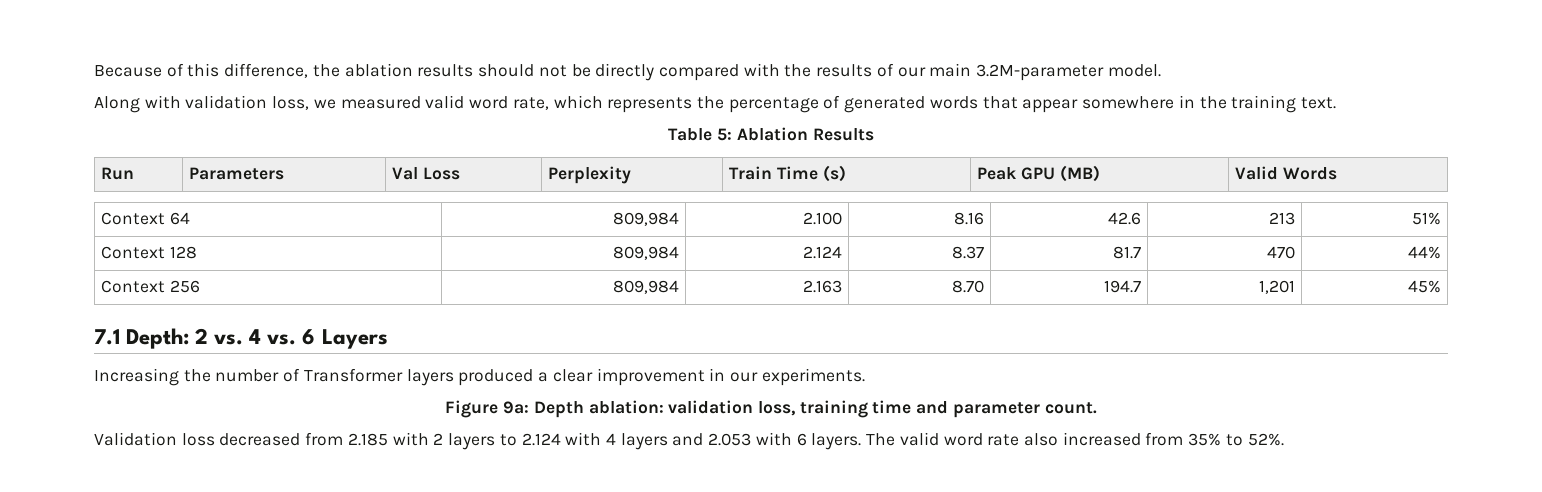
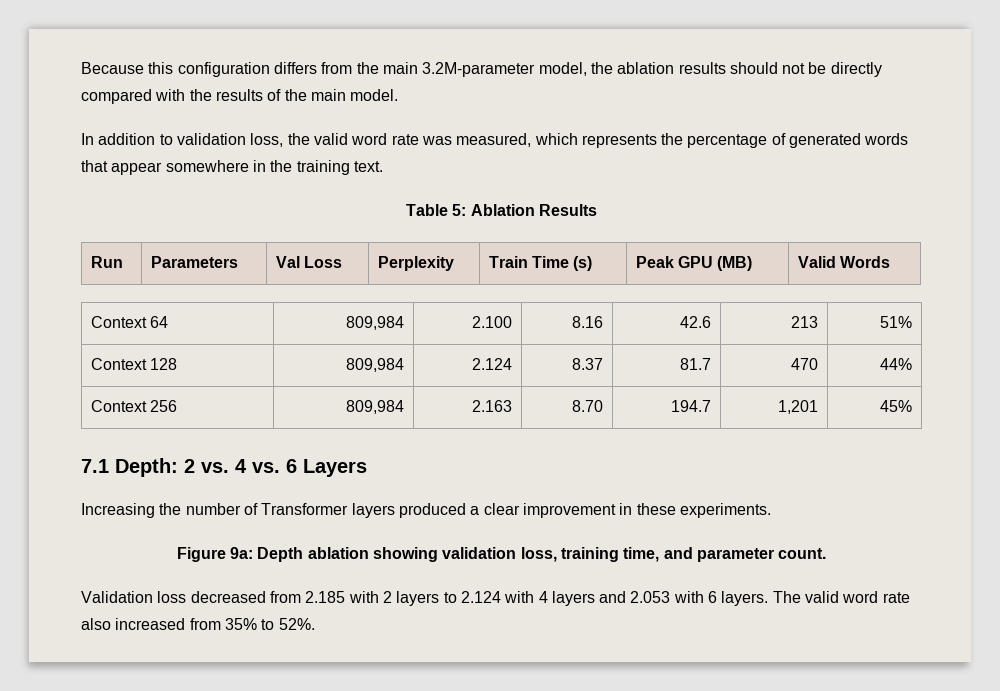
[166,63,309,78] of this difference, -> [148,62,587,77] this configuration differs from the main 3.2M-parameter model,
[897,63,1161,81] [94,95,549,113] our main 3.2M-parameter model. // Along with validation loss, we measured valid word rate, -> [284,89,399,101] [81,133,532,147] the main model. // In addition to validation loss, the valid word rate was measured,
[729,372,758,382] our -> [636,503,676,515] these
[588,400,664,414] ablation: -> [307,547,439,562] ablation showing
[872,400,912,414] time -> [623,547,660,562] time,

